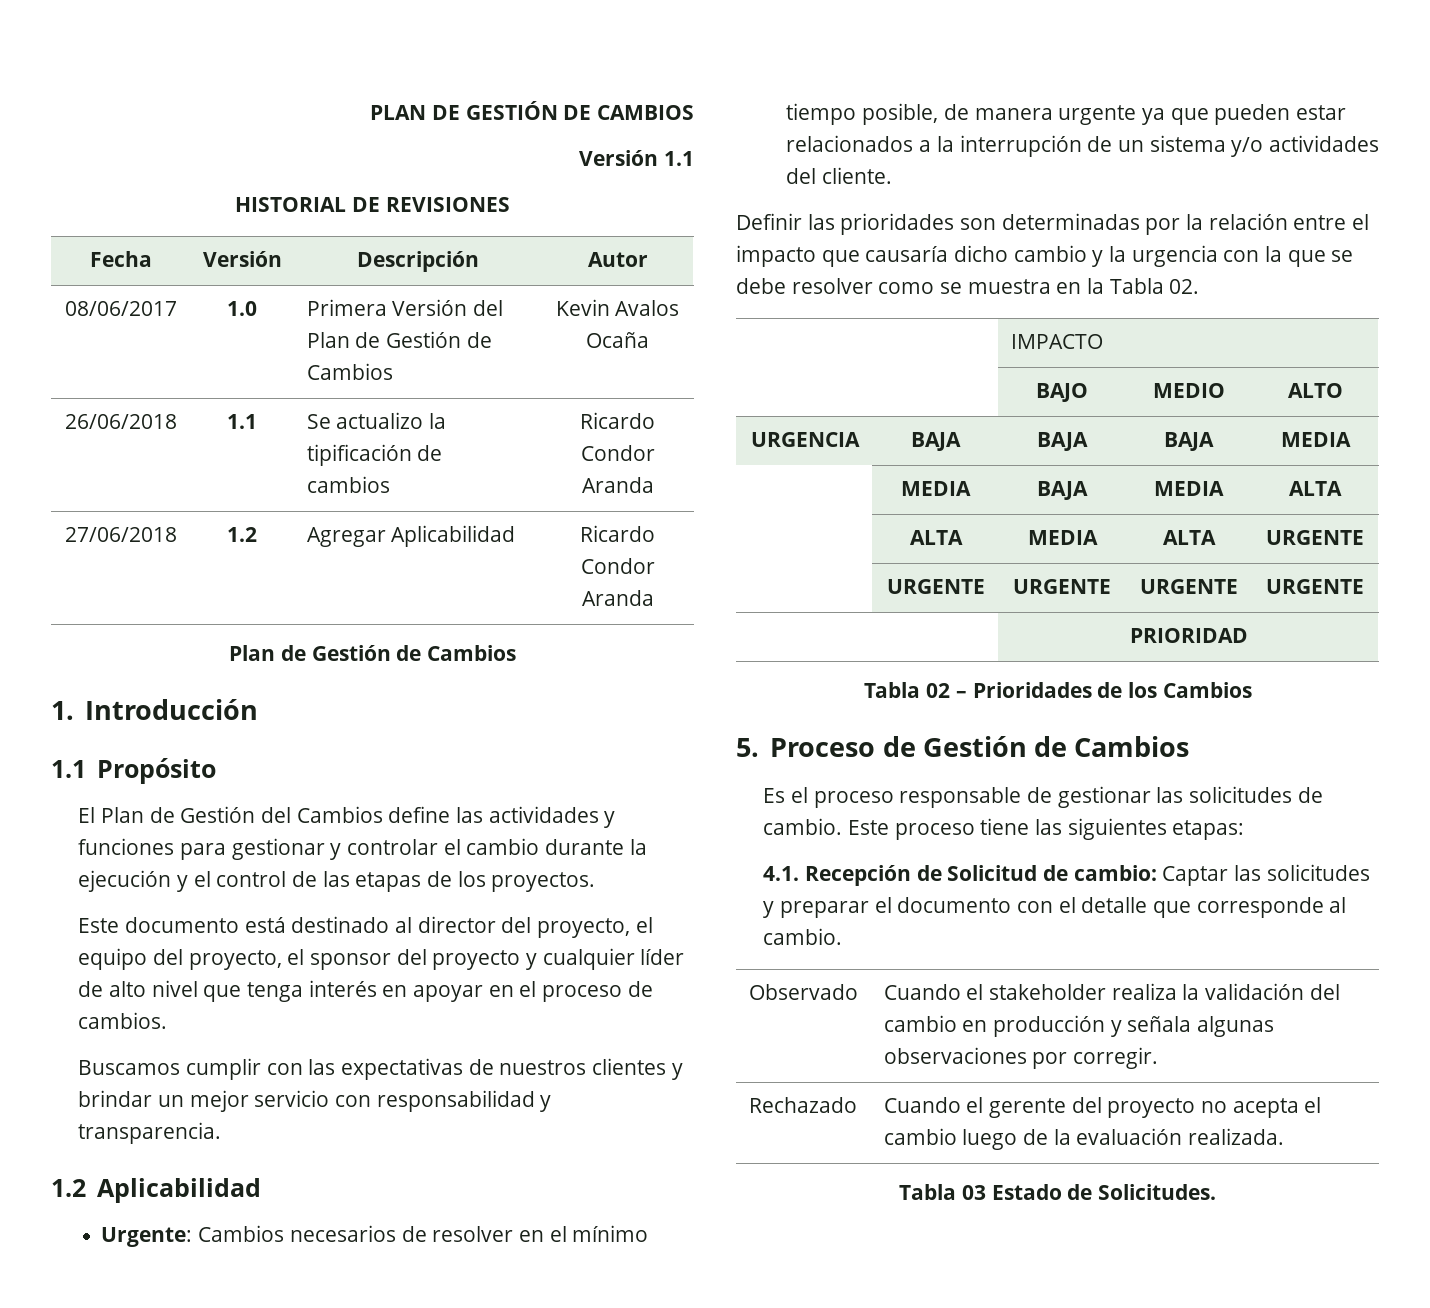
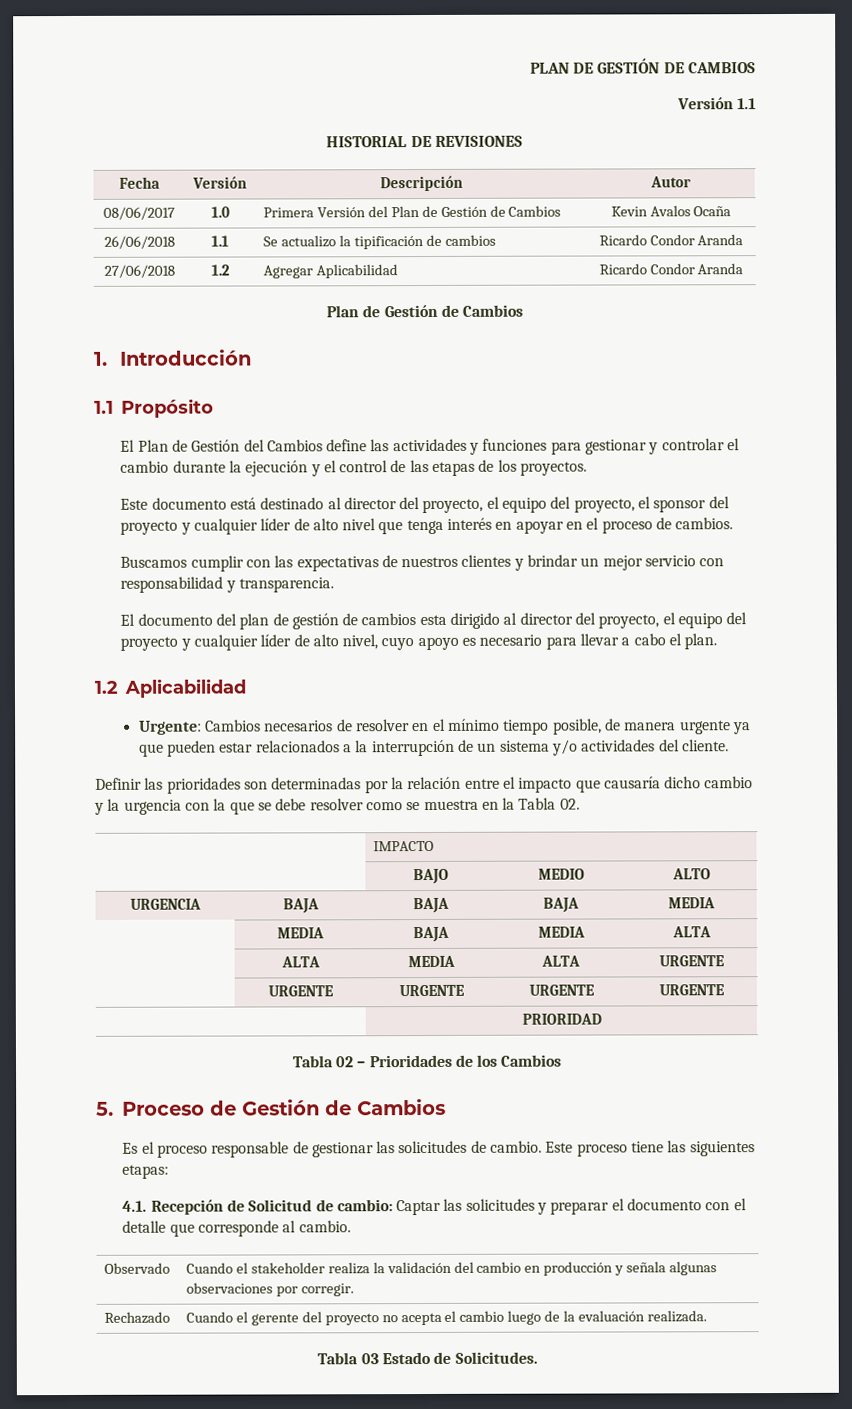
(222, 1133) none -> [120,612,748,630] [120,633,718,651] // El documento del plan de gestión de cambios esta dirigido al director del proyecto, el equipo del proyecto y cualquier líder de alto nivel, cuyo apoyo es necesario para llevar a cabo el plan.

